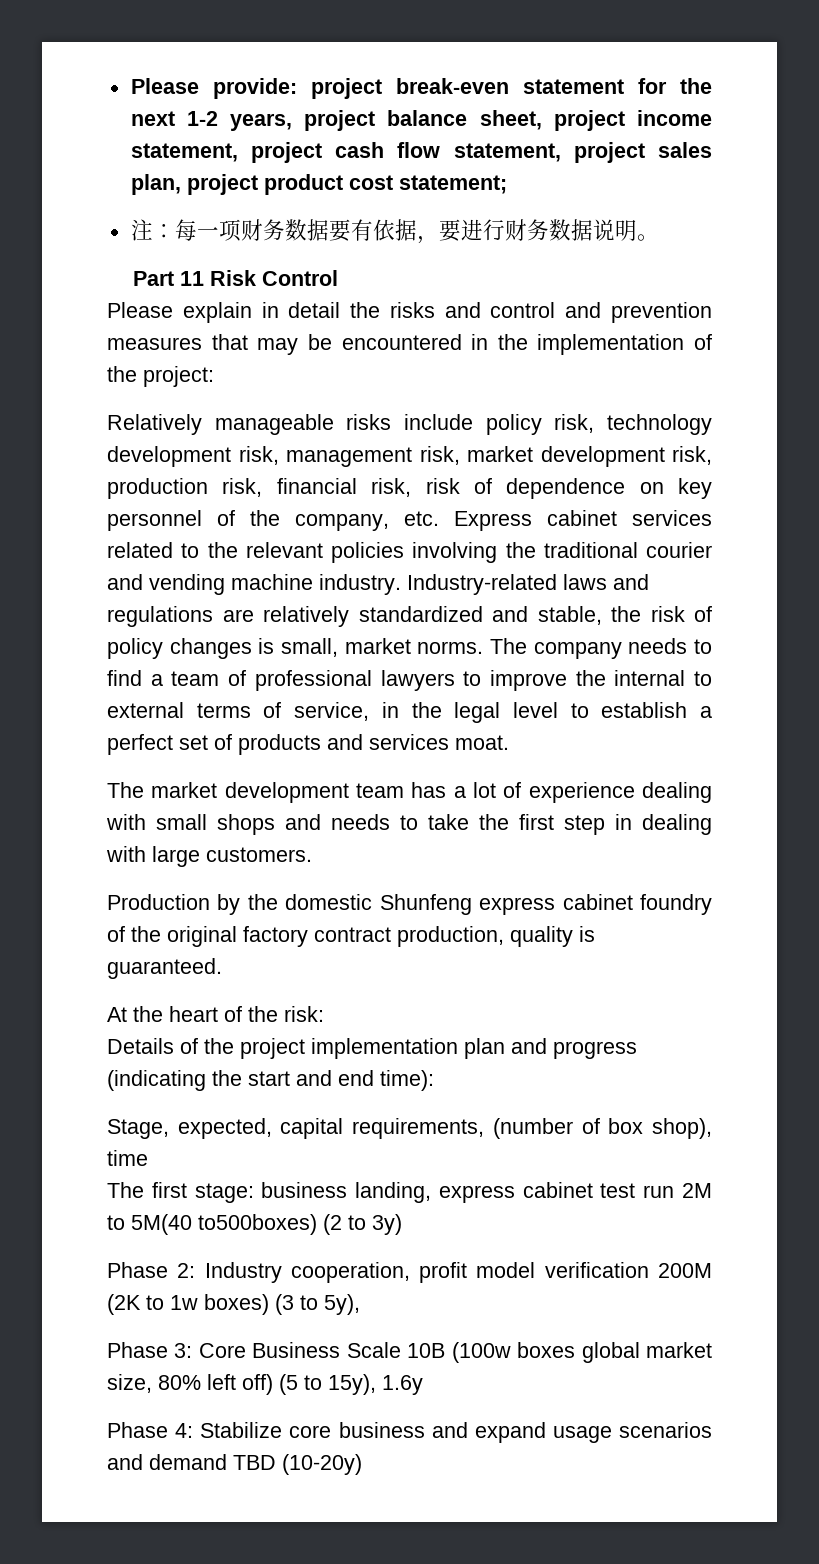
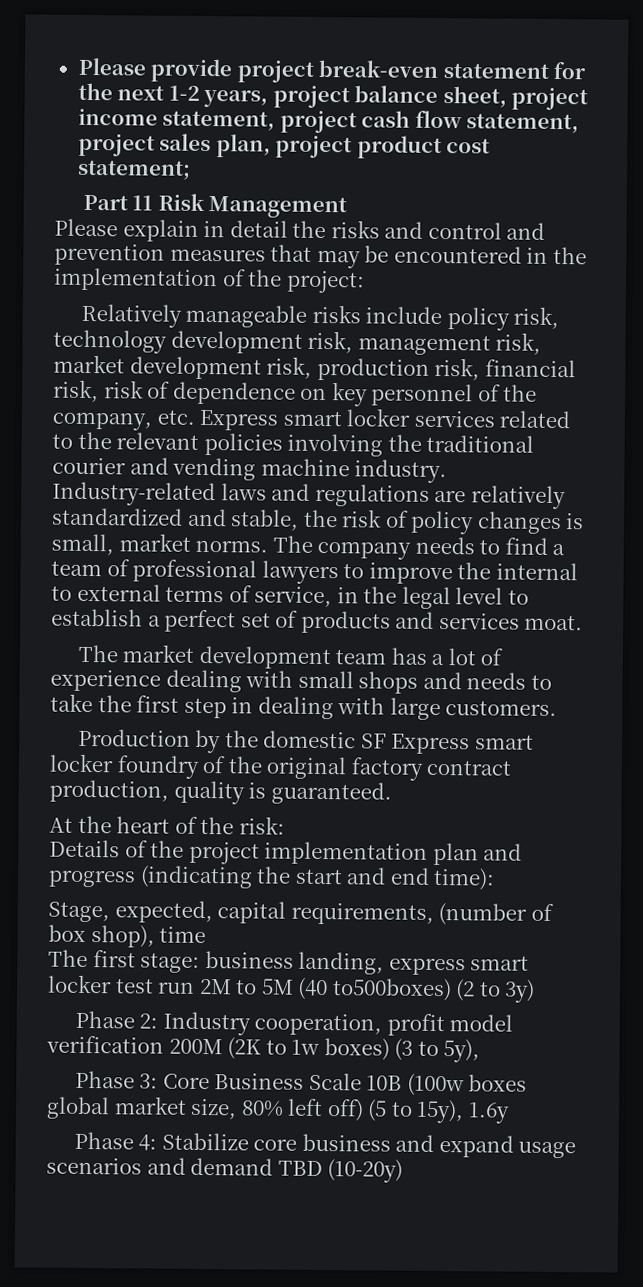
[130,78,297,99] Please provide: -> [77,57,233,83] Please provide
[130,219,659,244] // 注：每一项财务数据要有依据，要进行财务数据说明。 -> (191, 169) none
[262,270,339,286] Control -> [208,196,348,219] Management
[547,510,617,526] cabinet -> [282,408,412,427] smart locker
[379,894,633,915] Shunfeng express cabinet -> [360,733,534,755] [49,753,114,773] SF Express smart locker
[522,1182,593,1198] cabinet -> [470,955,530,971] [48,974,112,994] smart locker
[131,1214,192,1235] 5M(40 -> [260,977,329,1001] 5M (40

